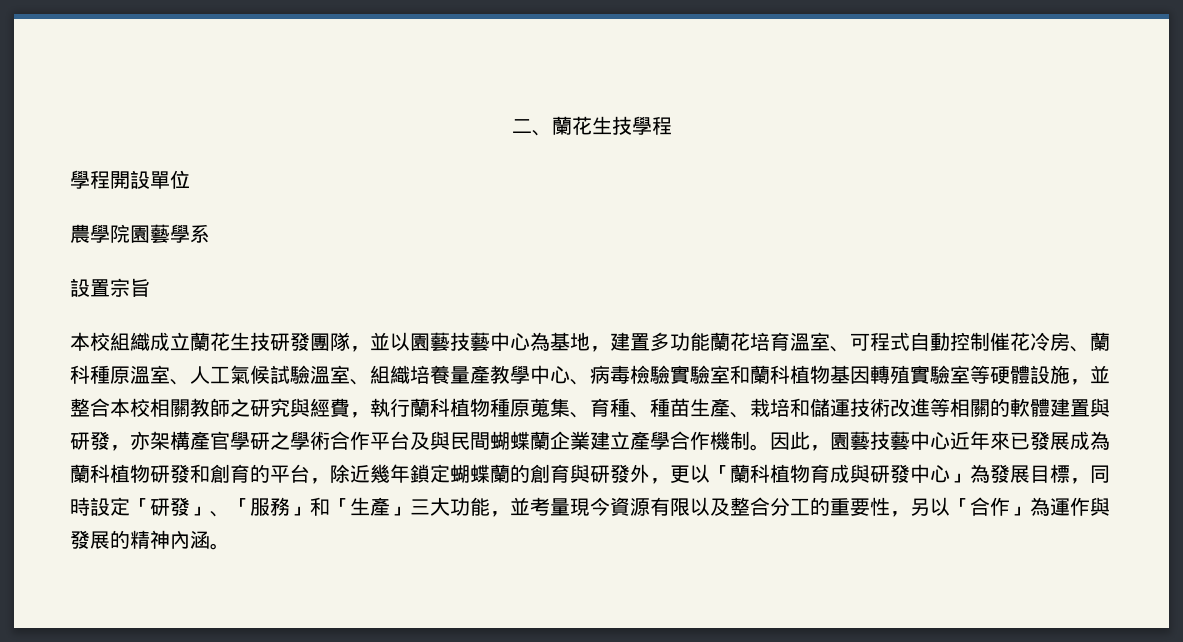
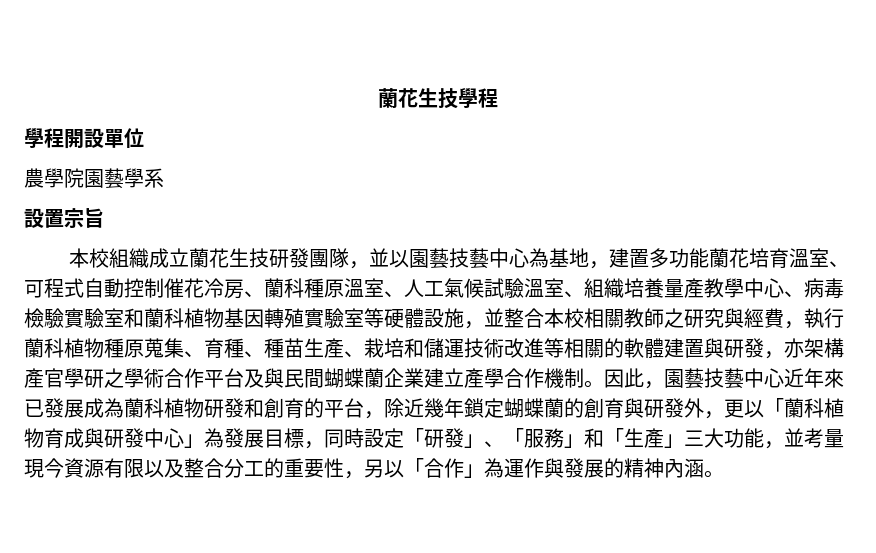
[511,119,552,136] 二、 -> (378, 98) none

